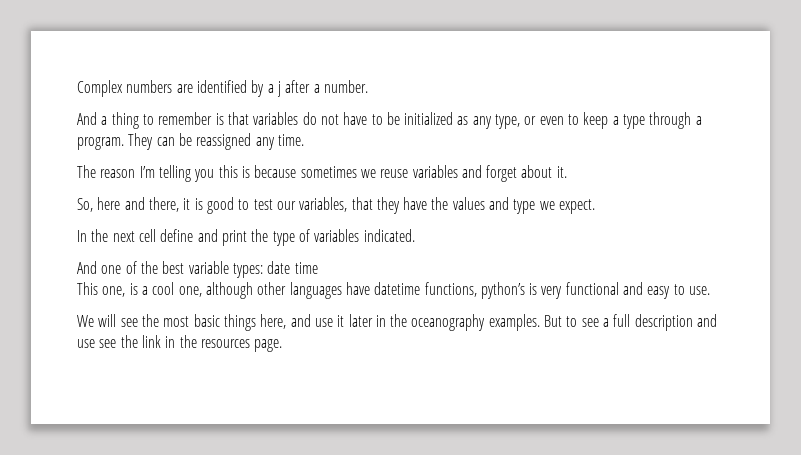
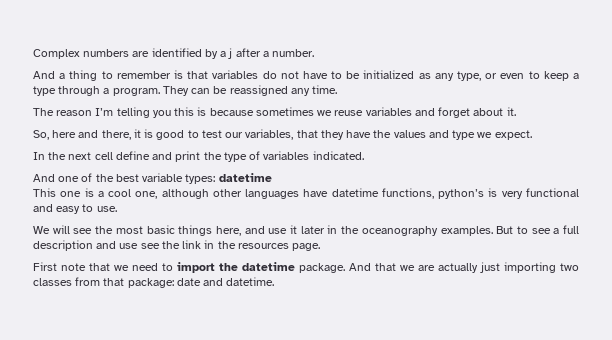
[267,261,318,274] date time -> [218,173,272,182] datetime
[102,286,126,297] one, -> [60,191,82,197] one
(283, 345) none -> [33,262,579,273] [33,277,275,288] // First note that we need to import the datetime package. And that we are actually just importing two classes from that package: date and datetime.

